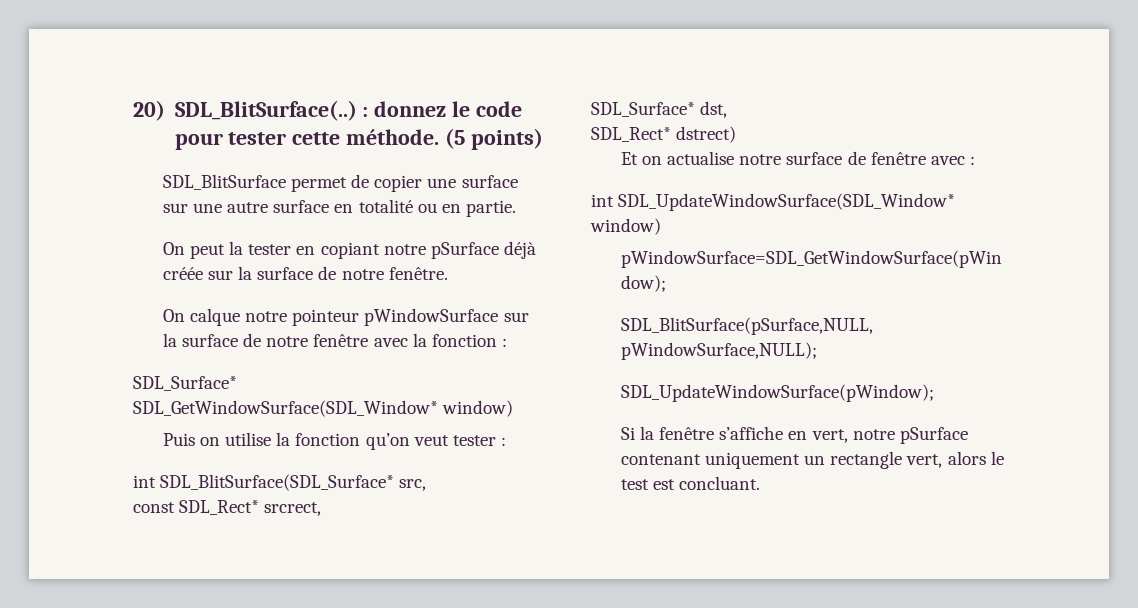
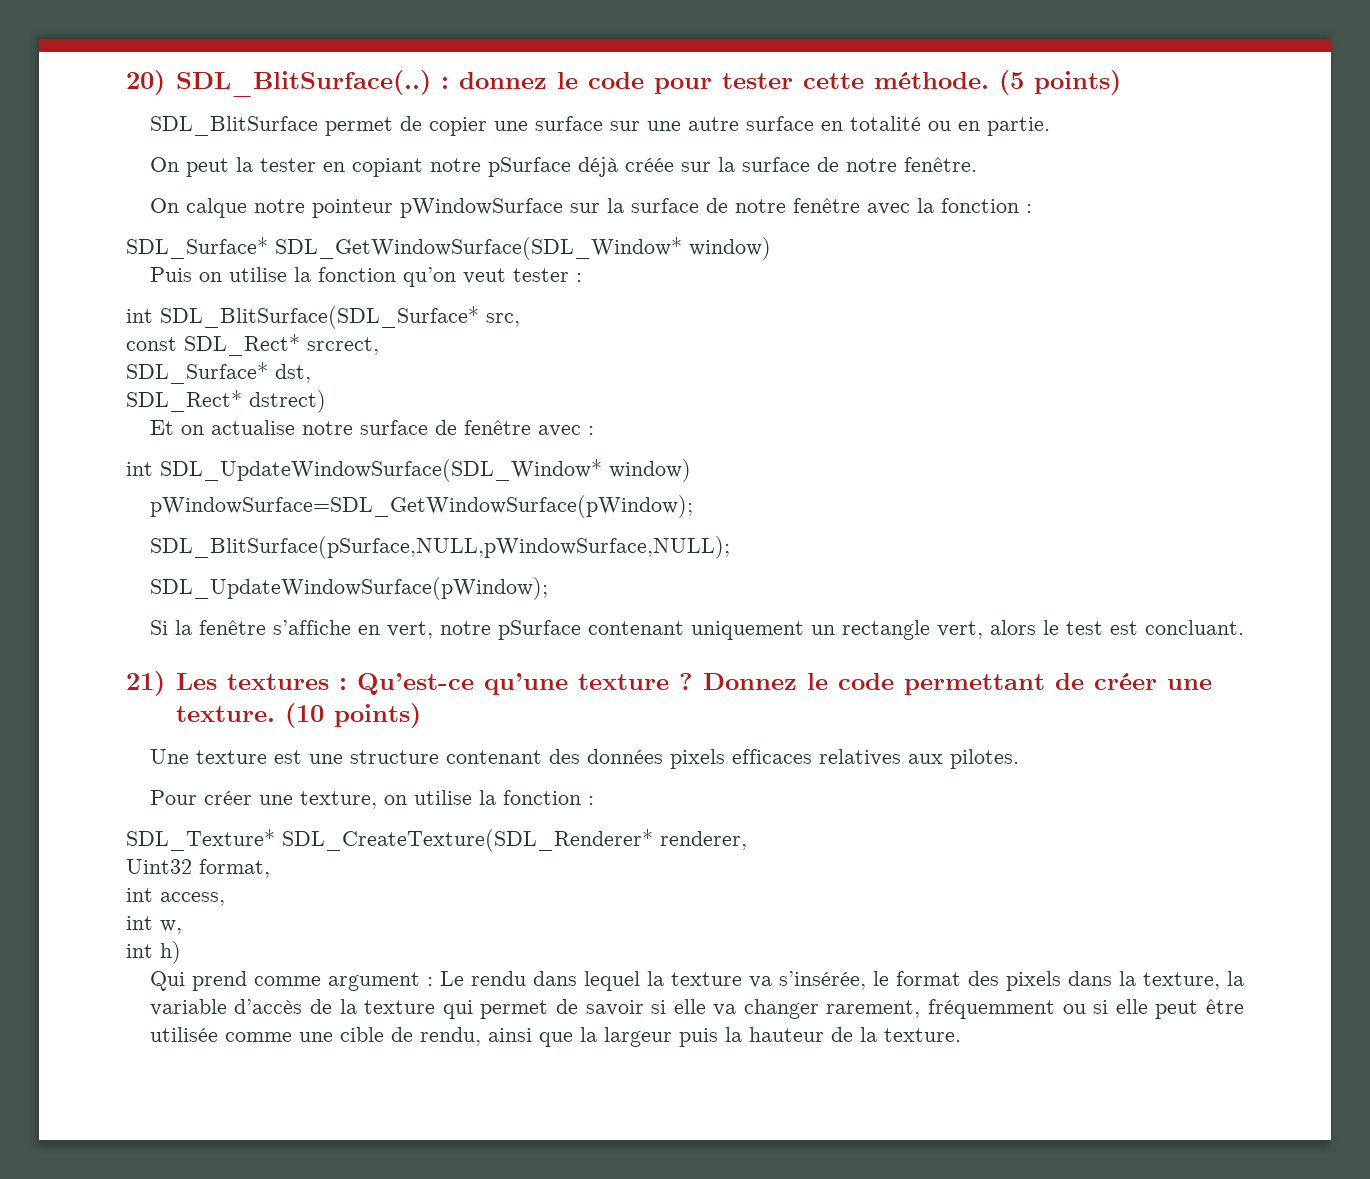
(761, 483) none -> [126,671,1212,696] [175,703,421,728] [149,749,1019,769] [149,790,594,809] [126,829,747,852] [126,859,270,878] [126,888,225,906] [126,916,182,934] [126,941,181,964] [149,971,1244,991] [149,999,1244,1019] [149,1027,961,1047] // 21) Les textures : Qu’est-ce qu’une texture ? Donnez le code permettant de créer une texture. (10 points) // Une texture est une structure contenant des données pixels efficaces relatives aux pilotes. // Pour créer une texture, on utilise la fonction : // SDL_Texture* SDL_CreateTexture(SDL_Renderer* renderer, // Uint32 format, // int access, // int w, // int h) // Qui prend comme argument : Le rendu dans lequel la texture va s’insérée, le format des pixels dans la texture, la variable d’accès de la texture qui permet de savoir si elle va changer rarement, fréquemment ou si elle peut être utilisée comme une cible de rendu, ainsi que la largeur puis la hauteur de la texture.

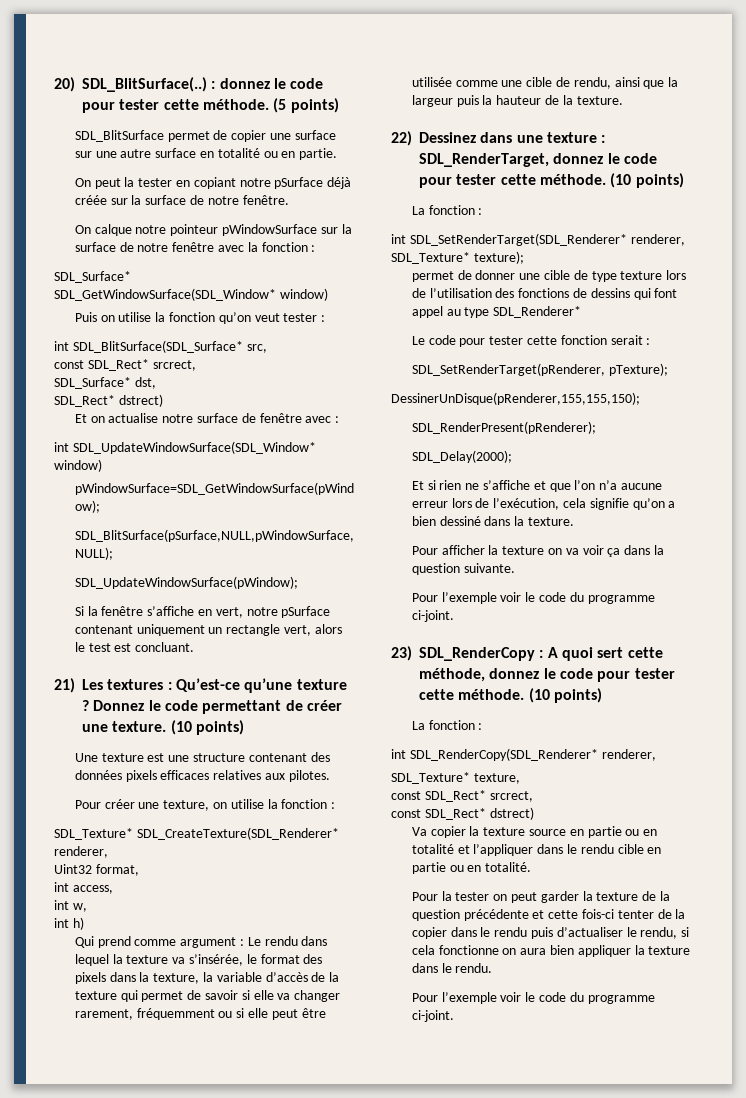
(961, 1035) none -> [391,131,606,146] [419,153,657,167] [419,173,684,188] [411,205,483,215] [391,233,685,246] [391,251,524,264] [411,270,687,282] [411,288,678,300] [411,306,582,318] [411,335,651,347] [411,363,668,376] [391,392,640,405] [411,421,596,434] [411,450,512,463] [411,480,662,492] [411,498,676,510] [411,516,574,526] [411,545,664,557] [411,563,515,575] [411,592,655,604] [411,610,454,622] [391,646,663,661] [419,668,675,682] [419,688,602,703] [411,720,483,730] [391,748,656,761] [391,772,520,784] [391,790,533,802] [391,807,534,820] [411,826,658,838] [411,844,662,856] [411,862,532,874] [411,891,670,903] [411,909,686,921] [411,927,690,939] [411,945,691,957] [411,963,493,973] [411,992,655,1004] [411,1010,454,1022] // 22) Dessinez dans une texture : SDL_RenderTarget, donnez le code pour tester cette méthode. (10 points) // La fonction : // int SDL_SetRenderTarget(SDL_Renderer* renderer, SDL_Texture* texture); // permet de donner une cible de type texture lors de l’utilisation des fonctions de dessins qui font appel au type SDL_Renderer* // Le code pour tester cette fonction serait : // SDL_SetRenderTarget(pRenderer, pTexture); // DessinerUnDisque(pRenderer,155,155,150); // SDL_RenderPresent(pRenderer); // SDL_Delay(2000); // Et si rien ne s’affiche et que l’on n’a aucune erreur lors de l’exécution, cela signifie qu’on a bien dessiné dans la texture. // Pour afficher la texture on va voir ça dans la question suivante. // Pour l’exemple voir le code du programme ci-joint. // 23) SDL_RenderCopy : A quoi sert cette méthode, donnez le code pour tester cette méthode. (10 points) // La fonction : // int SDL_RenderCopy(SDL_Renderer* renderer, // SDL_Texture* texture, // const SDL_Rect* srcrect, // const SDL_Rect* dstrect) // Va copier la texture source en partie ou en totalité et l’appliquer dans le rendu cible en partie ou en totalité. // Pour la tester on peut garder la texture de la question précédente et cette fois-ci tenter de la copier dans le rendu puis d’actualiser le rendu, si cela fonctionne on aura bien appliquer la texture dans le rendu. // Pour l’exemple voir le code du programme ci-joint.

